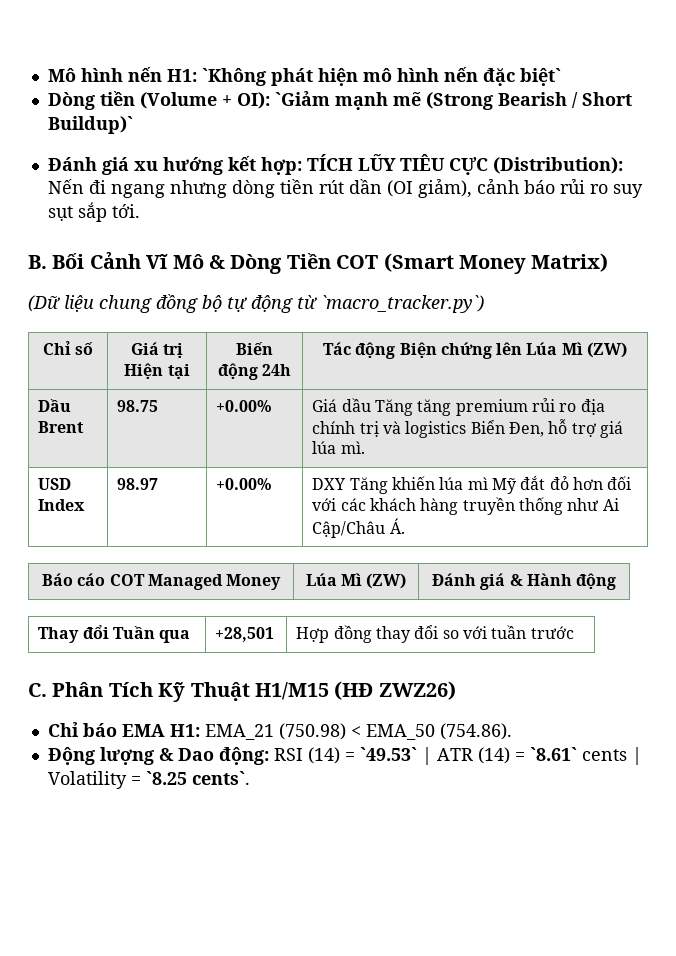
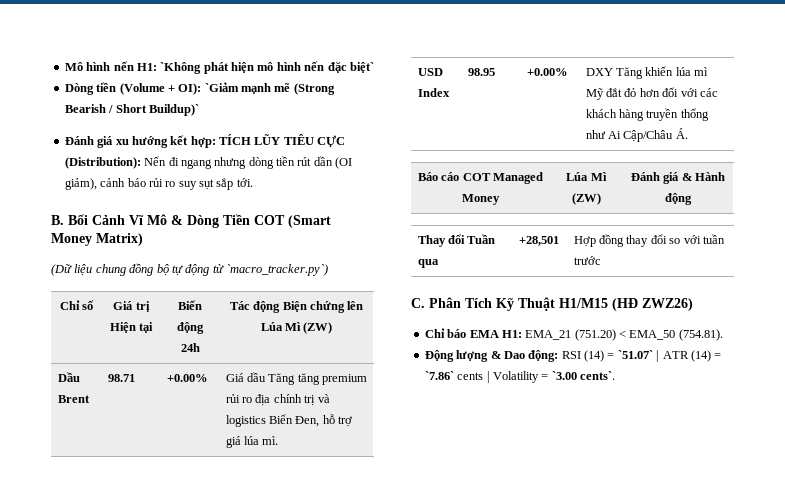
[117,400,159,412] 98.75 -> [107,374,135,382] 98.71
[117,478,159,490] 98.97 -> [467,68,495,76] 98.95
[278,723,346,740] (750.98) -> [574,329,616,341] (751.20)
[439,723,512,740] (754.86). -> [678,329,723,341] (754.81).
[359,747,417,761] `49.53` -> [617,350,653,359] `51.07`
[529,747,577,761] `8.61` -> [424,371,454,380] `7.86`
[145,771,187,785] `8.25 -> [551,371,577,380] `3.00

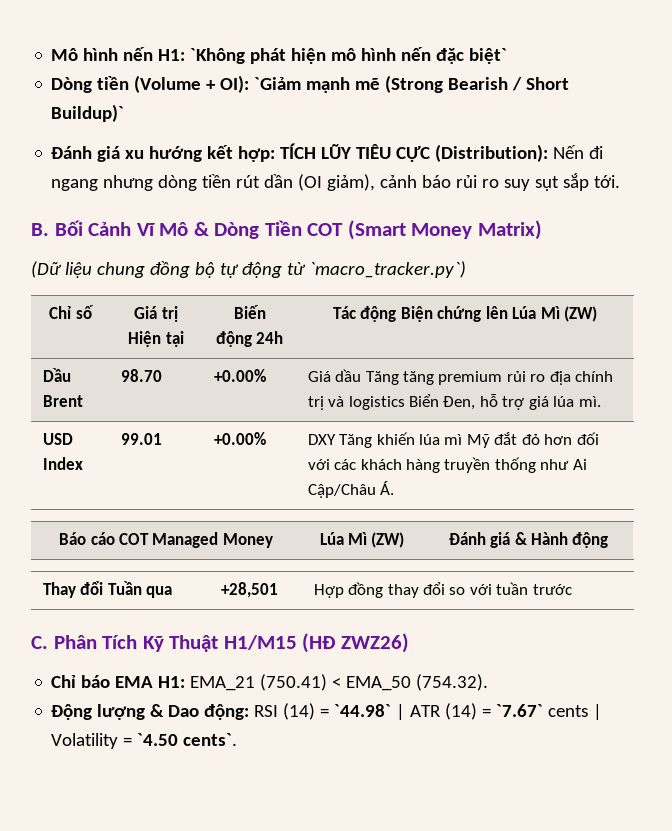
[107,374,135,382] 98.71 -> [120,369,162,382] 98.70
[467,68,495,76] 98.95 -> [120,433,162,445] 99.01
[574,329,616,341] (751.20) -> [260,674,328,691] (750.41)
[678,329,723,341] (754.81). -> [416,674,489,691] (754.32).
[617,350,653,359] `51.07` -> [334,704,392,717] `44.98`
[424,371,454,380] `7.86` -> [496,704,544,717] `7.67`
[551,371,577,380] `3.00 -> [137,733,179,746] `4.50

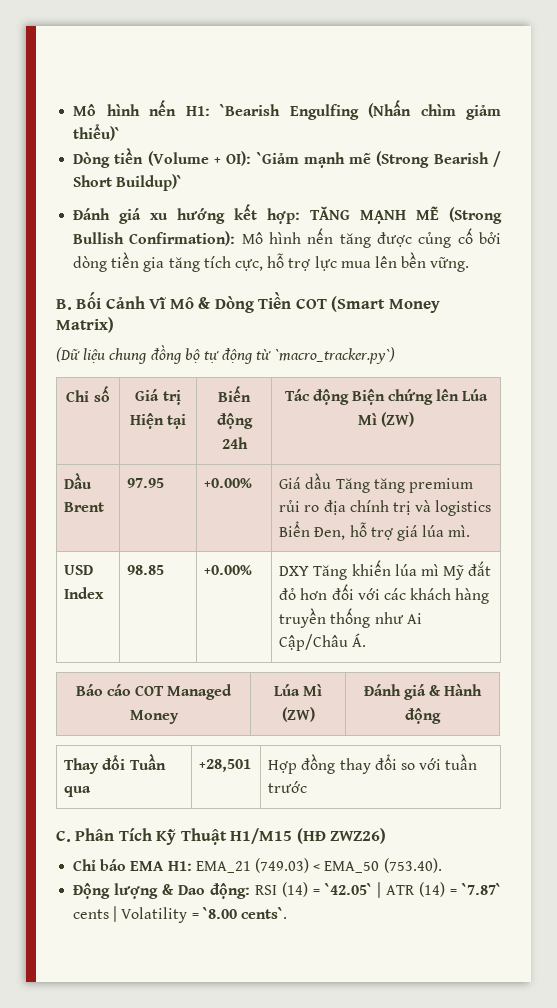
[190,47,508,64] `Không phát hiện mô hình nến đặc biệt` -> [219,100,501,120] [73,124,121,141] `Bearish Engulfing (Nhấn chìm giảm thiểu)`
[280,143,604,162] [51,173,621,191] TÍCH LŨY TIÊU CỰC (Distribution): Nến đi ngang nhưng dòng tiền rút dần (OI giảm), cảnh báo rủi ro suy sụt sắp tới. -> [310,206,503,224] [73,228,501,248] [73,252,470,272] TĂNG MẠNH MẼ (Strong Bullish Confirmation): Mô hình nến tăng được củng cố bởi dòng tiền gia tăng tích cực, hỗ trợ lực mua lên bền vững.
[120,369,162,382] 98.70 -> [127,478,165,488] 97.95
[120,433,162,445] 99.01 -> [127,565,165,575] 98.85
[260,674,328,691] (750.41) -> [254,858,309,873] (749.03)
[416,674,489,691] (754.32). -> [383,858,442,873] (753.40).
[334,704,392,717] `44.98` -> [324,883,373,895] `42.05`
[496,704,544,717] `7.67` -> [461,883,501,895] `7.87`
[137,733,179,746] `4.50 -> [201,907,237,919] `8.00

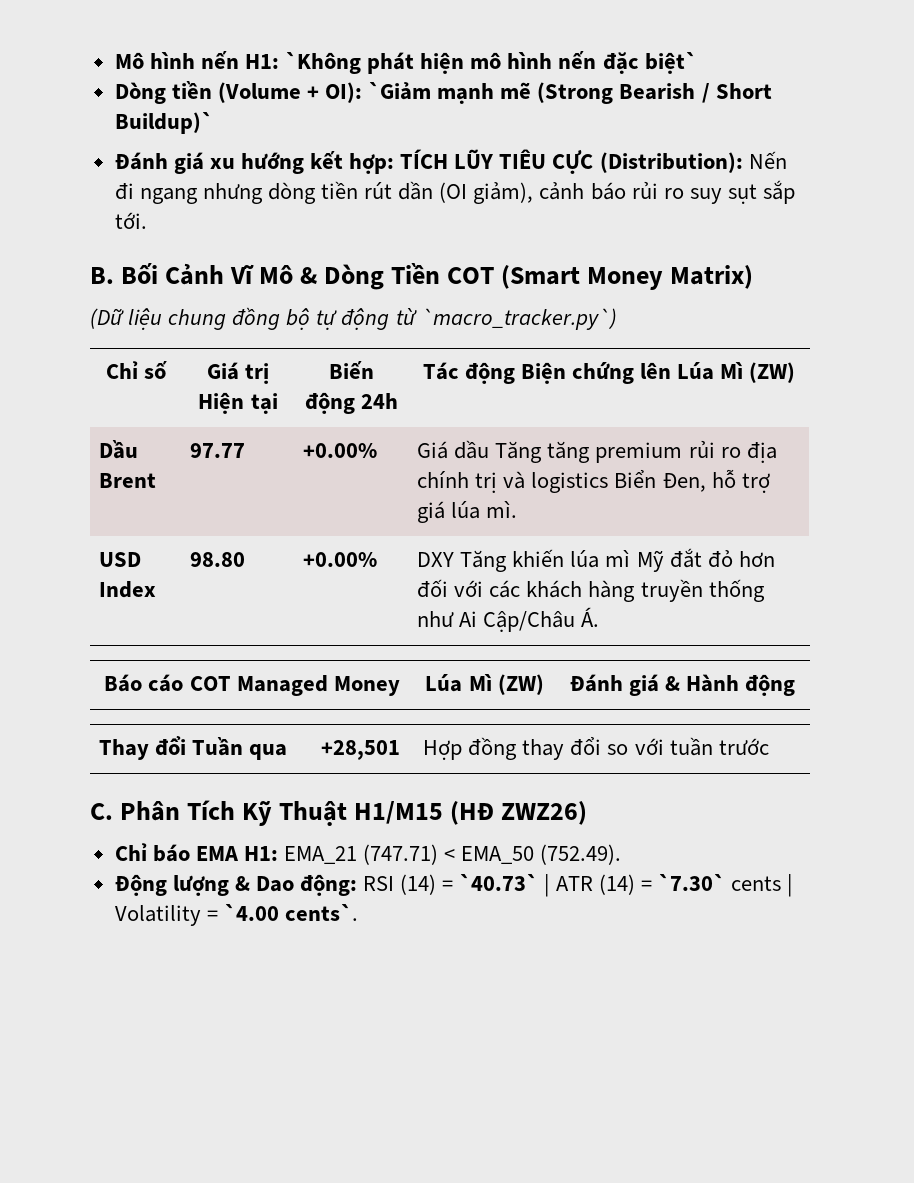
[219,100,501,120] [73,124,121,141] `Bearish Engulfing (Nhấn chìm giảm thiểu)` -> [285,51,697,74] `Không phát hiện mô hình nến đặc biệt`
[310,206,503,224] [73,228,501,248] [73,252,470,272] TĂNG MẠNH MẼ (Strong Bullish Confirmation): Mô hình nến tăng được củng cố bởi dòng tiền gia tăng tích cực, hỗ trợ lực mua lên bền vững. -> [400,149,787,174] [114,180,795,204] [114,212,147,229] TÍCH LŨY TIÊU CỰC (Distribution): Nến đi ngang nhưng dòng tiền rút dần (OI giảm), cảnh báo rủi ro suy sụt sắp tới.
[127,478,165,488] 97.95 -> [190,443,246,458] 97.77
[127,565,165,575] 98.85 -> [190,552,246,567] 98.80
[254,858,309,873] (749.03) -> [363,844,439,865] (747.71)
[383,858,442,873] (753.40). -> [540,844,622,865] (752.49).
[324,883,373,895] `42.05` -> [459,874,539,891] `40.73`
[461,883,501,895] `7.87` -> [657,874,725,891] `7.30`
[201,907,237,919] `8.00 -> [223,904,279,921] `4.00

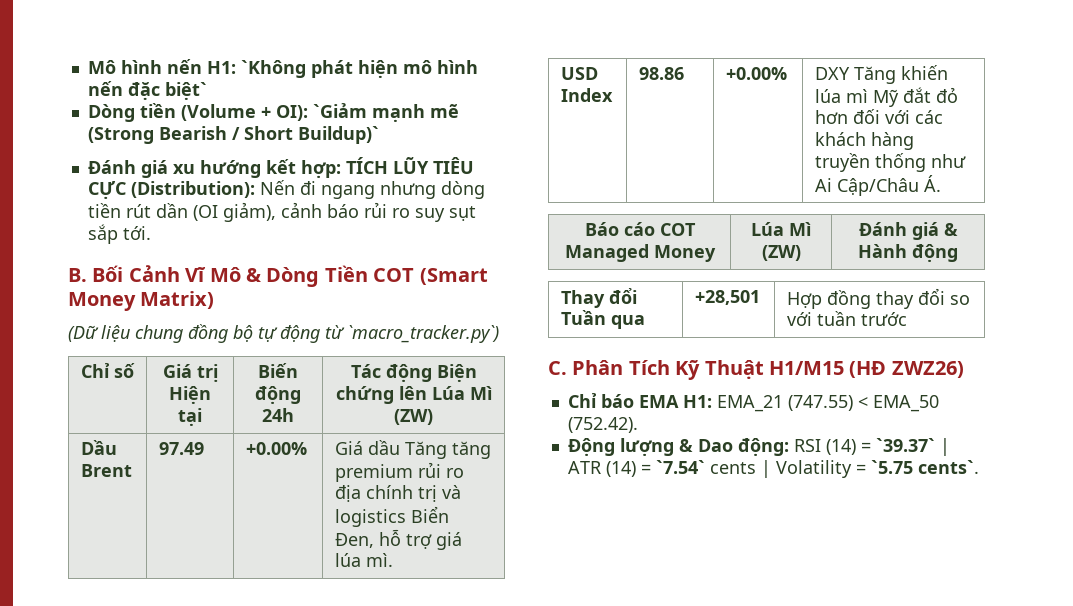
[190,443,246,458] 97.77 -> [158,442,204,455] 97.49
[190,552,246,567] 98.80 -> [638,67,684,80] 98.86
[363,844,439,865] (747.71) -> [787,395,853,411] (747.55)
[540,844,622,865] (752.49). -> [567,417,638,433] (752.42).
[459,874,539,891] `40.73` -> [875,438,935,452] `39.37`
[657,874,725,891] `7.30` -> [655,460,705,474] `7.54`
[223,904,279,921] `4.00 -> [870,460,913,474] `5.75

